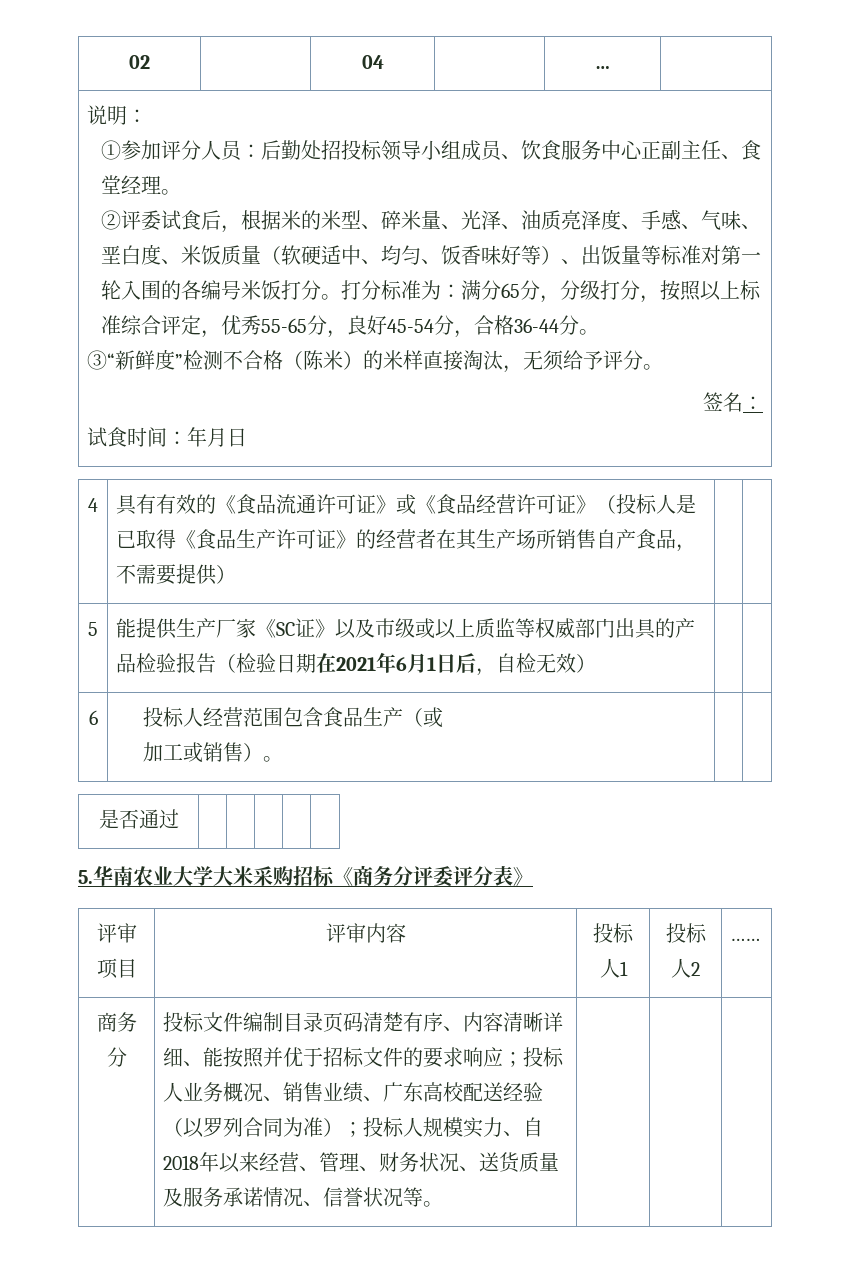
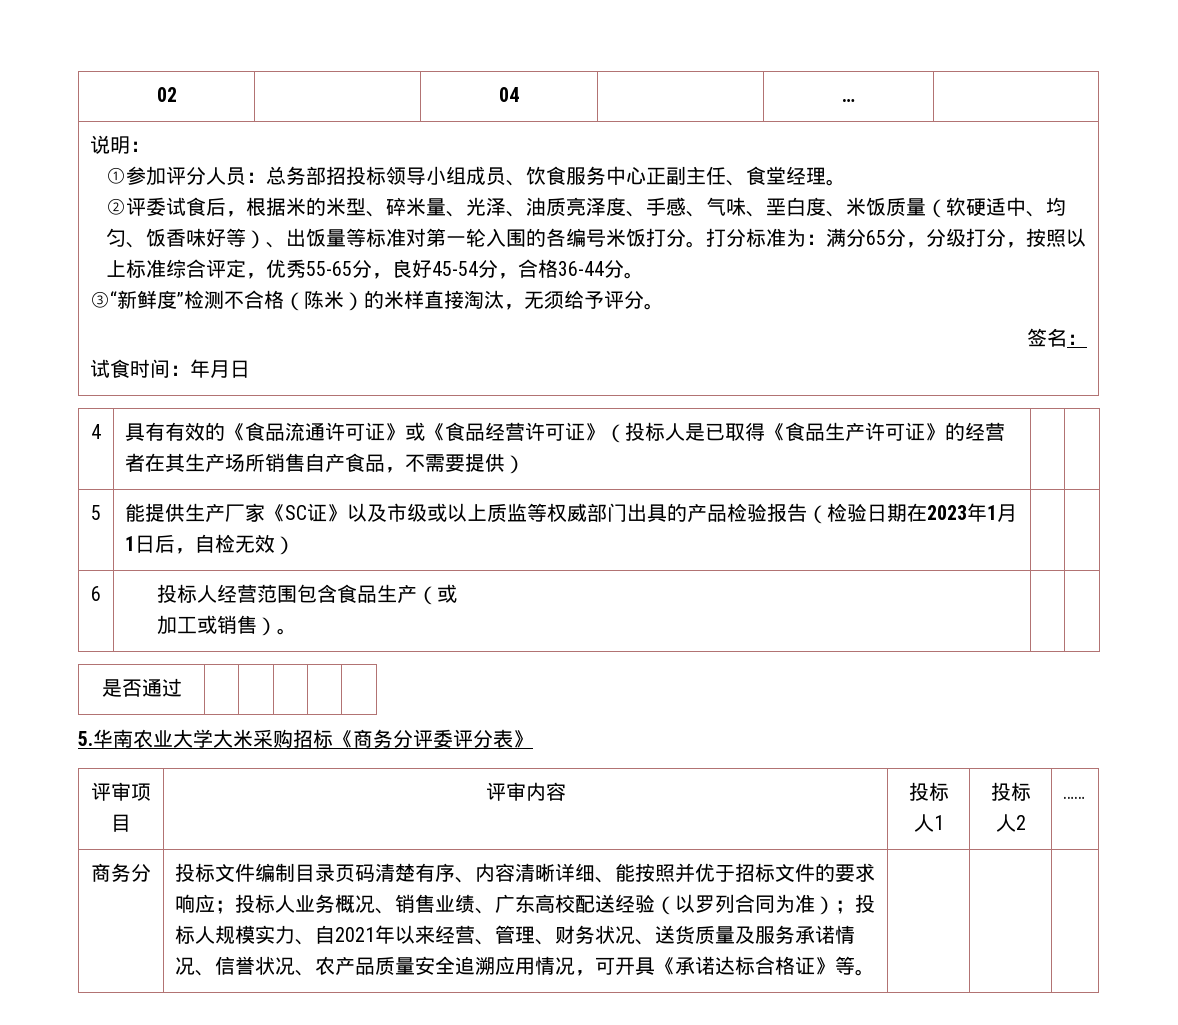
[260,140,321,160] 后勤处 -> [266,166,327,185] 总务部
[336,652,408,673] 2021年6 -> [927,503,998,522] 2023年1
[163,1155,200,1170] 2018 -> [335,927,376,942] 2021
(404, 1197) none -> [295,956,836,976] 、农产品质量安全追溯应用情况，可开具《承诺达标合格证》

